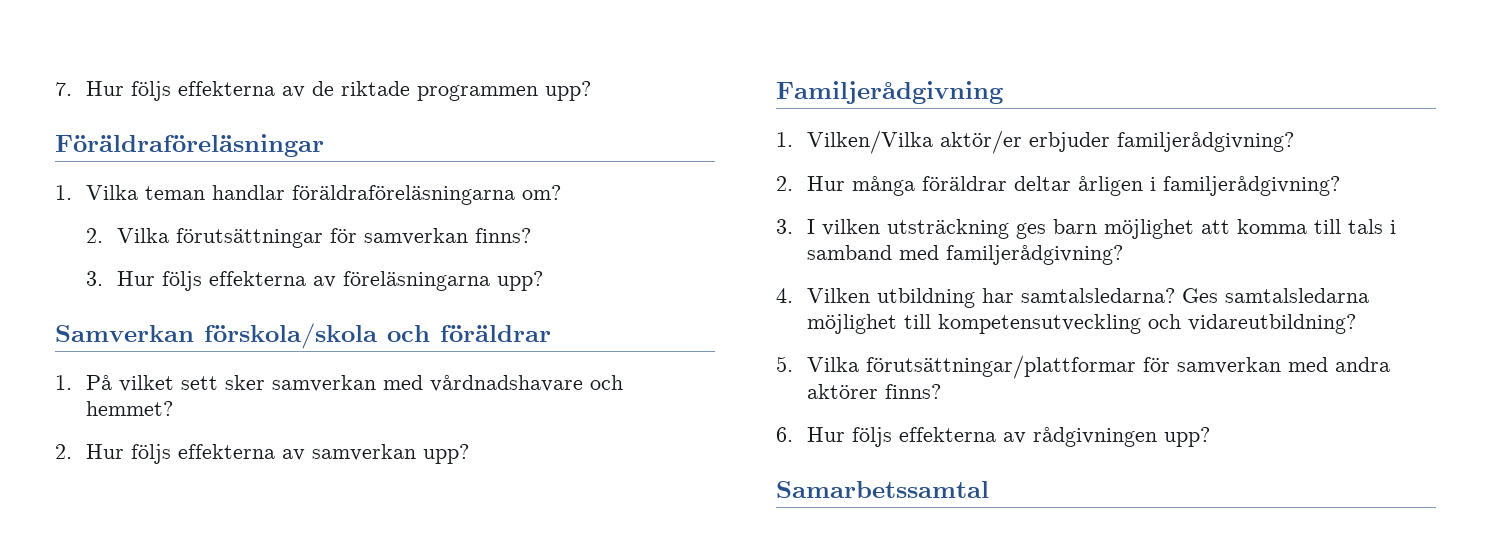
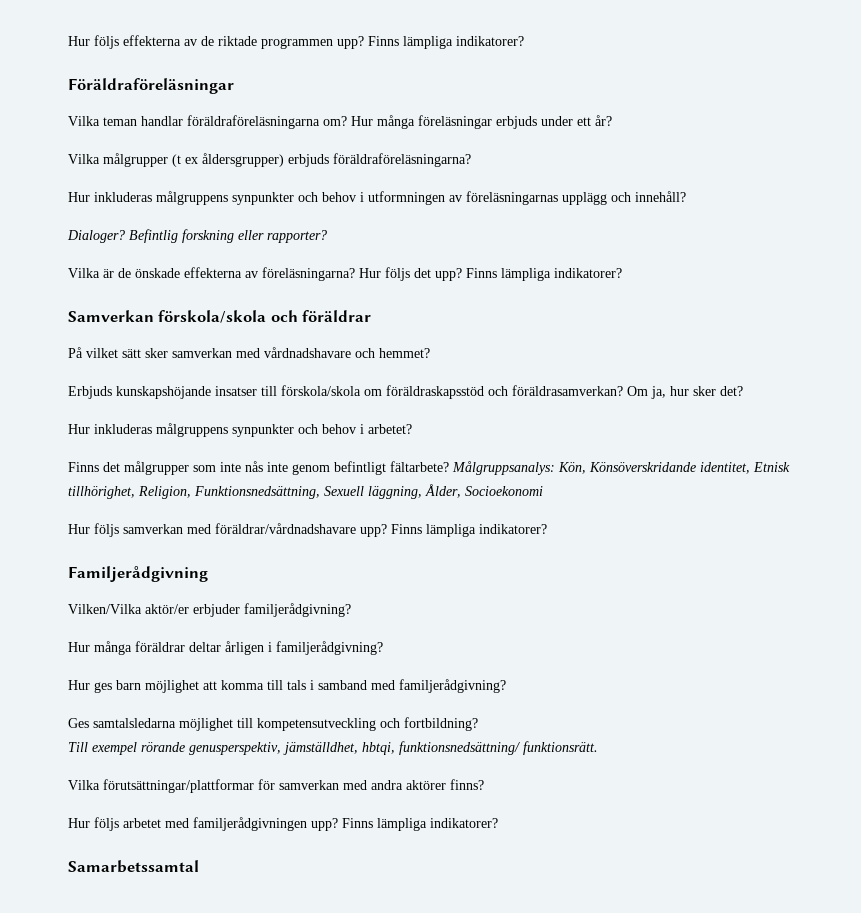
[55,82,72,96] 7. -> (68, 41) none
(591, 91) none -> [368,36,524,49] Finns lämpliga indikatorer?
[55,185,72,200] 1. -> (234, 86) none
[85,228,531,248] [85,271,543,291] // 2. Vilka förutsättningar för samverkan finns? // 3. Hur följs effekterna av föreläsningarna upp? -> [351,115,612,129] [68,153,471,167] [68,191,686,205] [67,229,327,243] [68,267,622,281] Hur många föreläsningar erbjuds under ett år? // Vilka målgrupper (t ex åldersgrupper) erbjuds föräldraföreläsningarna? // Hur inkluderas målgruppens synpunkter och behov i utformningen av föreläsningarnas upplägg och innehåll? // Dialoger? Befintlig forskning eller rapporter? // Vilka är de önskade effekterna av föreläsningarna? Hur följs det upp? Finns lämpliga indikatorer?
[55,375,72,390] 1. -> (372, 316) none
[180,376,218,390] sett -> [122,349,141,358] sätt
[55,444,469,464] 2. Hur följs effekterna av samverkan upp? -> [68,385,743,399] [68,423,412,437] [68,461,790,475] [68,484,543,499] [68,523,547,537] Erbjuds kunskapshöjande insatser till förskola/skola om föräldraskapsstöd och föräldrasamverkan? Om ja, hur sker det? // Hur inkluderas målgruppens synpunkter och behov i arbetet? // Finns det målgrupper som inte nås inte genom befintligt fältarbete? Målgruppsanalys: Kön, Könsöverskridande identitet, Etnisk tillhörighet, Religion, Funktionsnedsättning, Sexuell läggning, Ålder, Socioekonomi // Hur följs samverkan med föräldrar/vårdnadshavare upp? Finns lämpliga indikatorer?
[776,132,793,147] 1. -> (208, 574) none
[776,176,793,191] 2. -> (351, 610) none
[776,219,1009,239] 3. I vilken utsträckning -> [68,680,90,690] Hur
[776,288,1175,308] 4. Vilken utbildning har samtalsledarna? -> (506, 686) none
[1187,314,1356,334] [776,356,793,372] vidareutbildning? // 5. -> [404,717,478,731] [68,741,598,755] fortbildning? // Till exempel rörande genusperspektiv, jämställdhet, hbtqi, funktionsnedsättning/ funktionsrätt. //
[776,427,1210,447] 6. Hur följs effekterna av rådgivningen upp? -> [68,817,498,831] Hur följs arbetet med familjerådgivningen upp? Finns lämpliga indikatorer?

